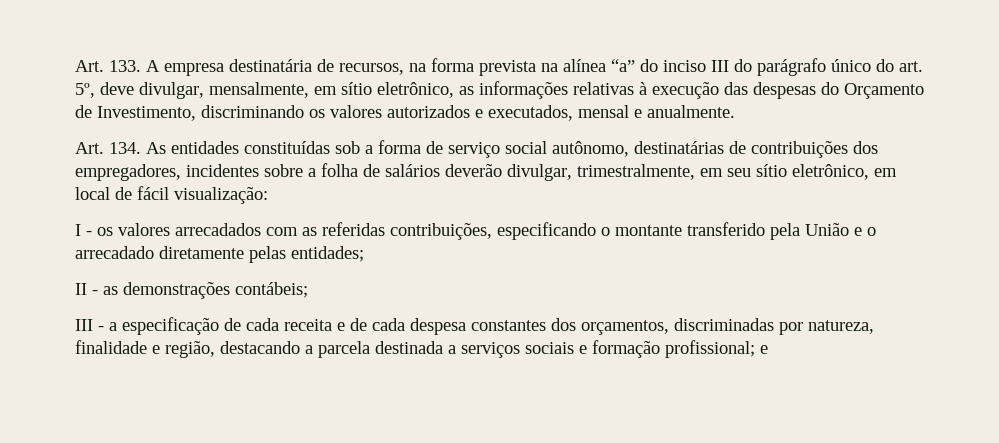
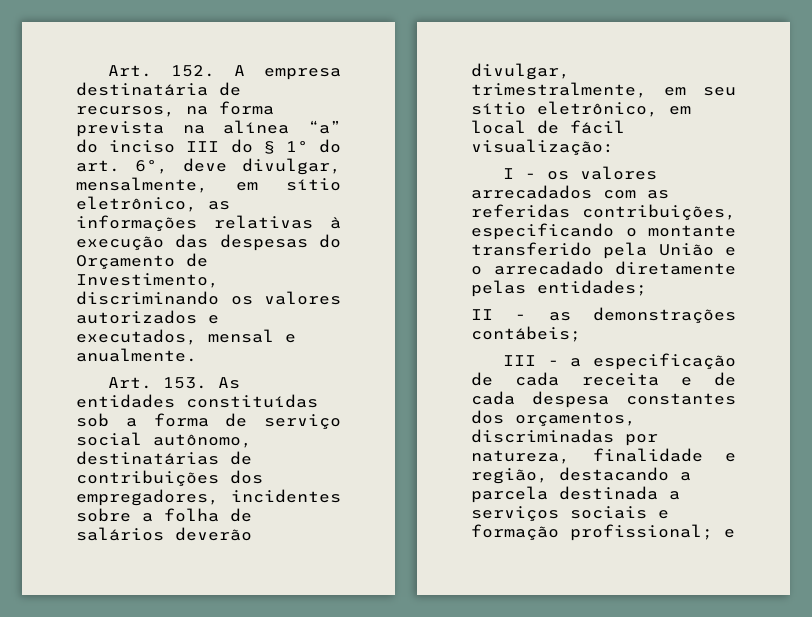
[75,60,141,72] Art. 133. -> [107,65,215,77] Art. 152.
[757,58,871,76] parágrafo único -> [263,141,308,154] § 1º
[75,83,95,98] 5º, -> [135,160,168,174] 6º,
[109,142,141,154] 134. -> [162,377,207,389] 153.

